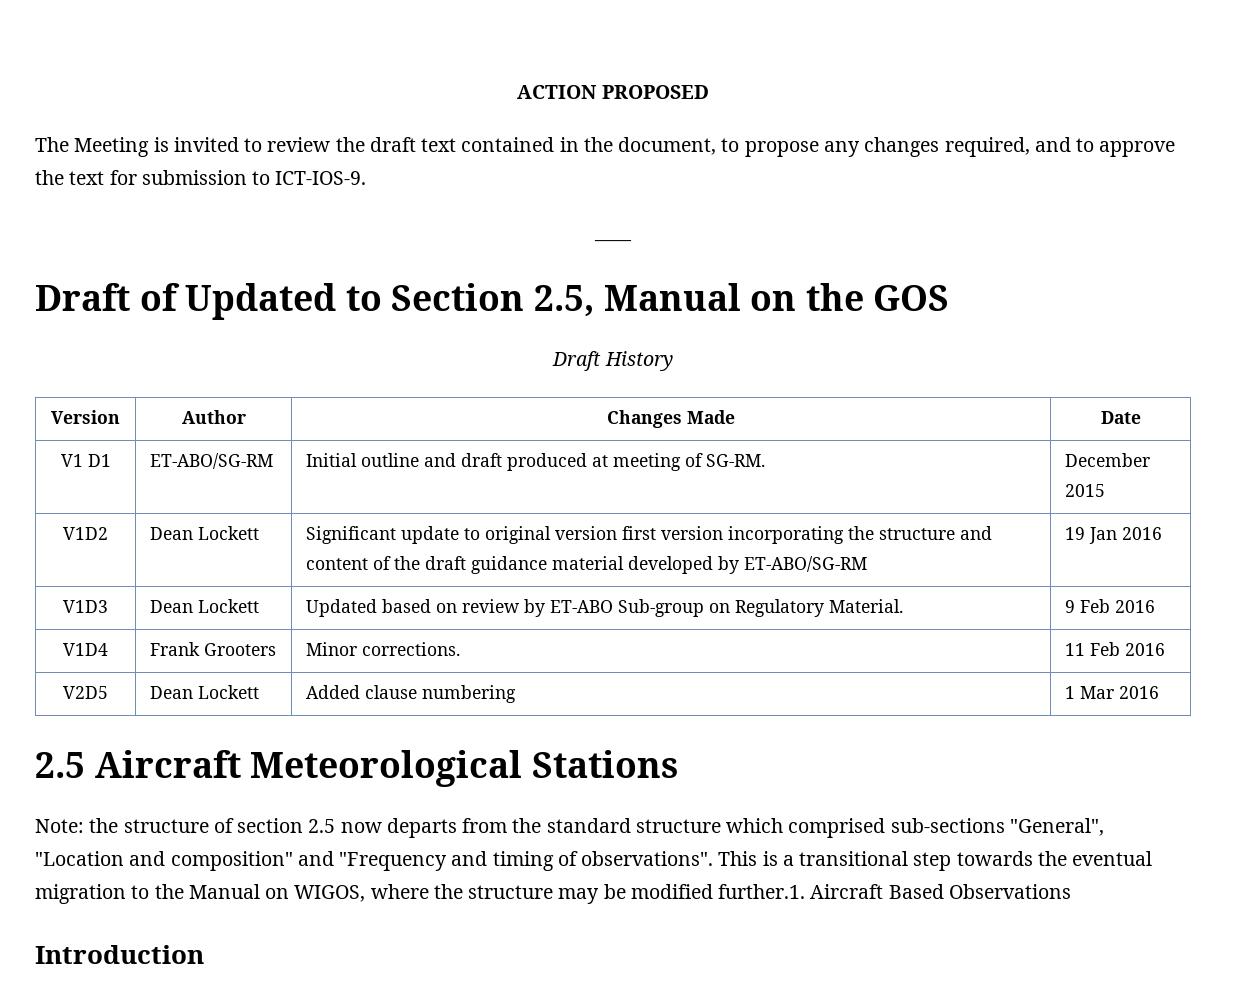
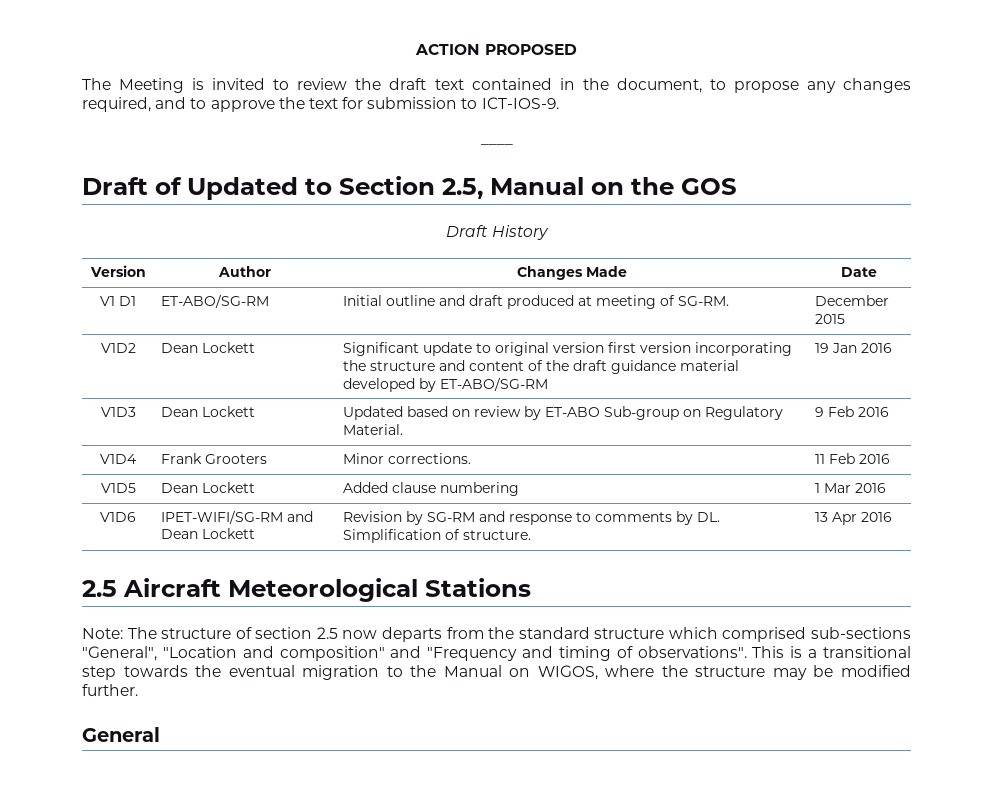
[63,686,108,699] V2D5 -> [100,483,136,493] V1D5
(1160, 692) none -> [100,512,136,522] [160,510,313,524] [160,528,255,539] [342,511,720,525] [342,529,531,543] [814,512,892,525] // V1D6 | IPET-WIFI/SG-RM and Dean Lockett | Revision by SG-RM and response to comments by DL. Simplification of structure. | 13 Apr 2016
[89,818,119,833] the -> [127,627,157,639] The
[718,884,1071,899] [35,945,204,964] further.1. Aircraft Based Observations // Introduction -> [82,684,138,696] [82,727,160,742] further. // General

